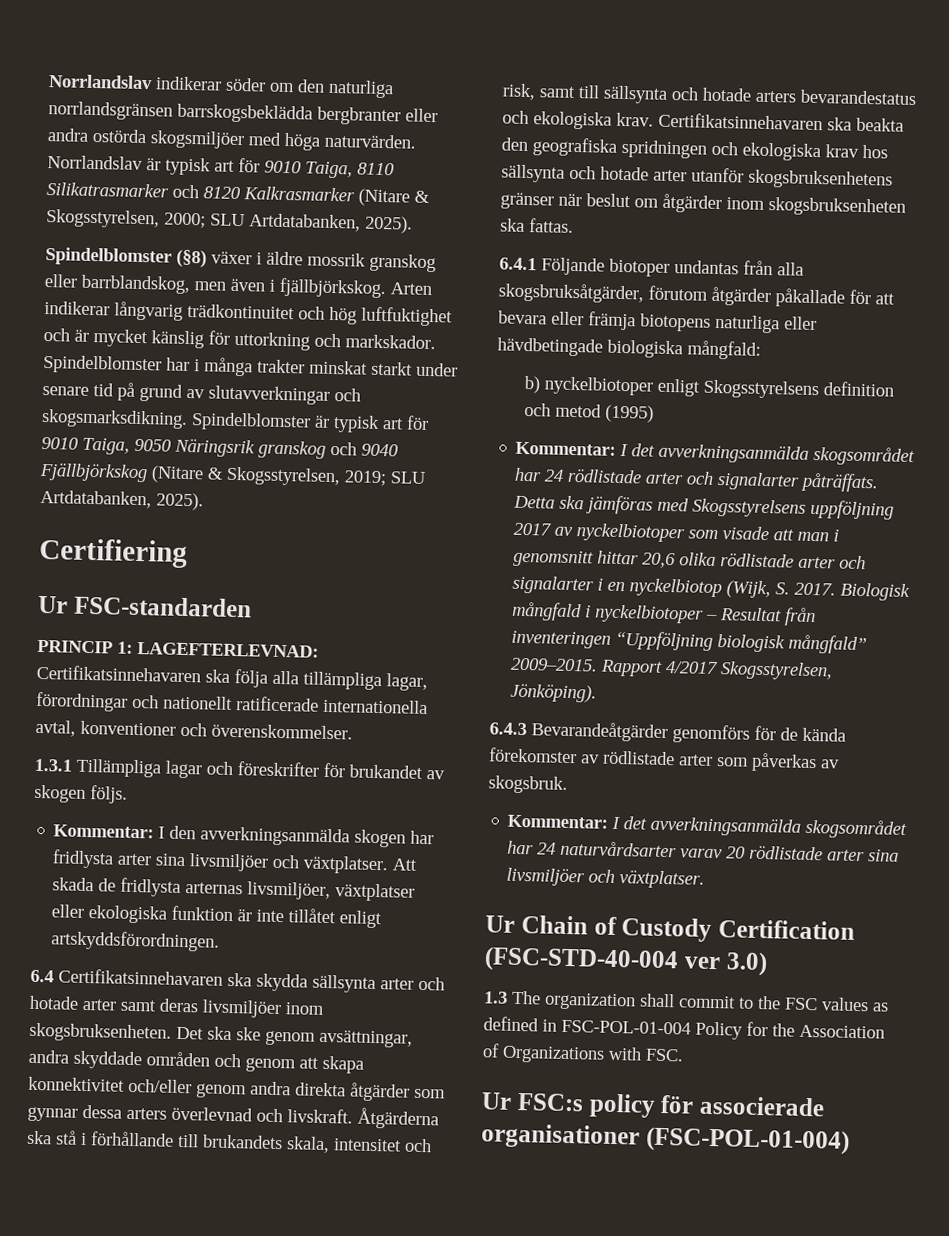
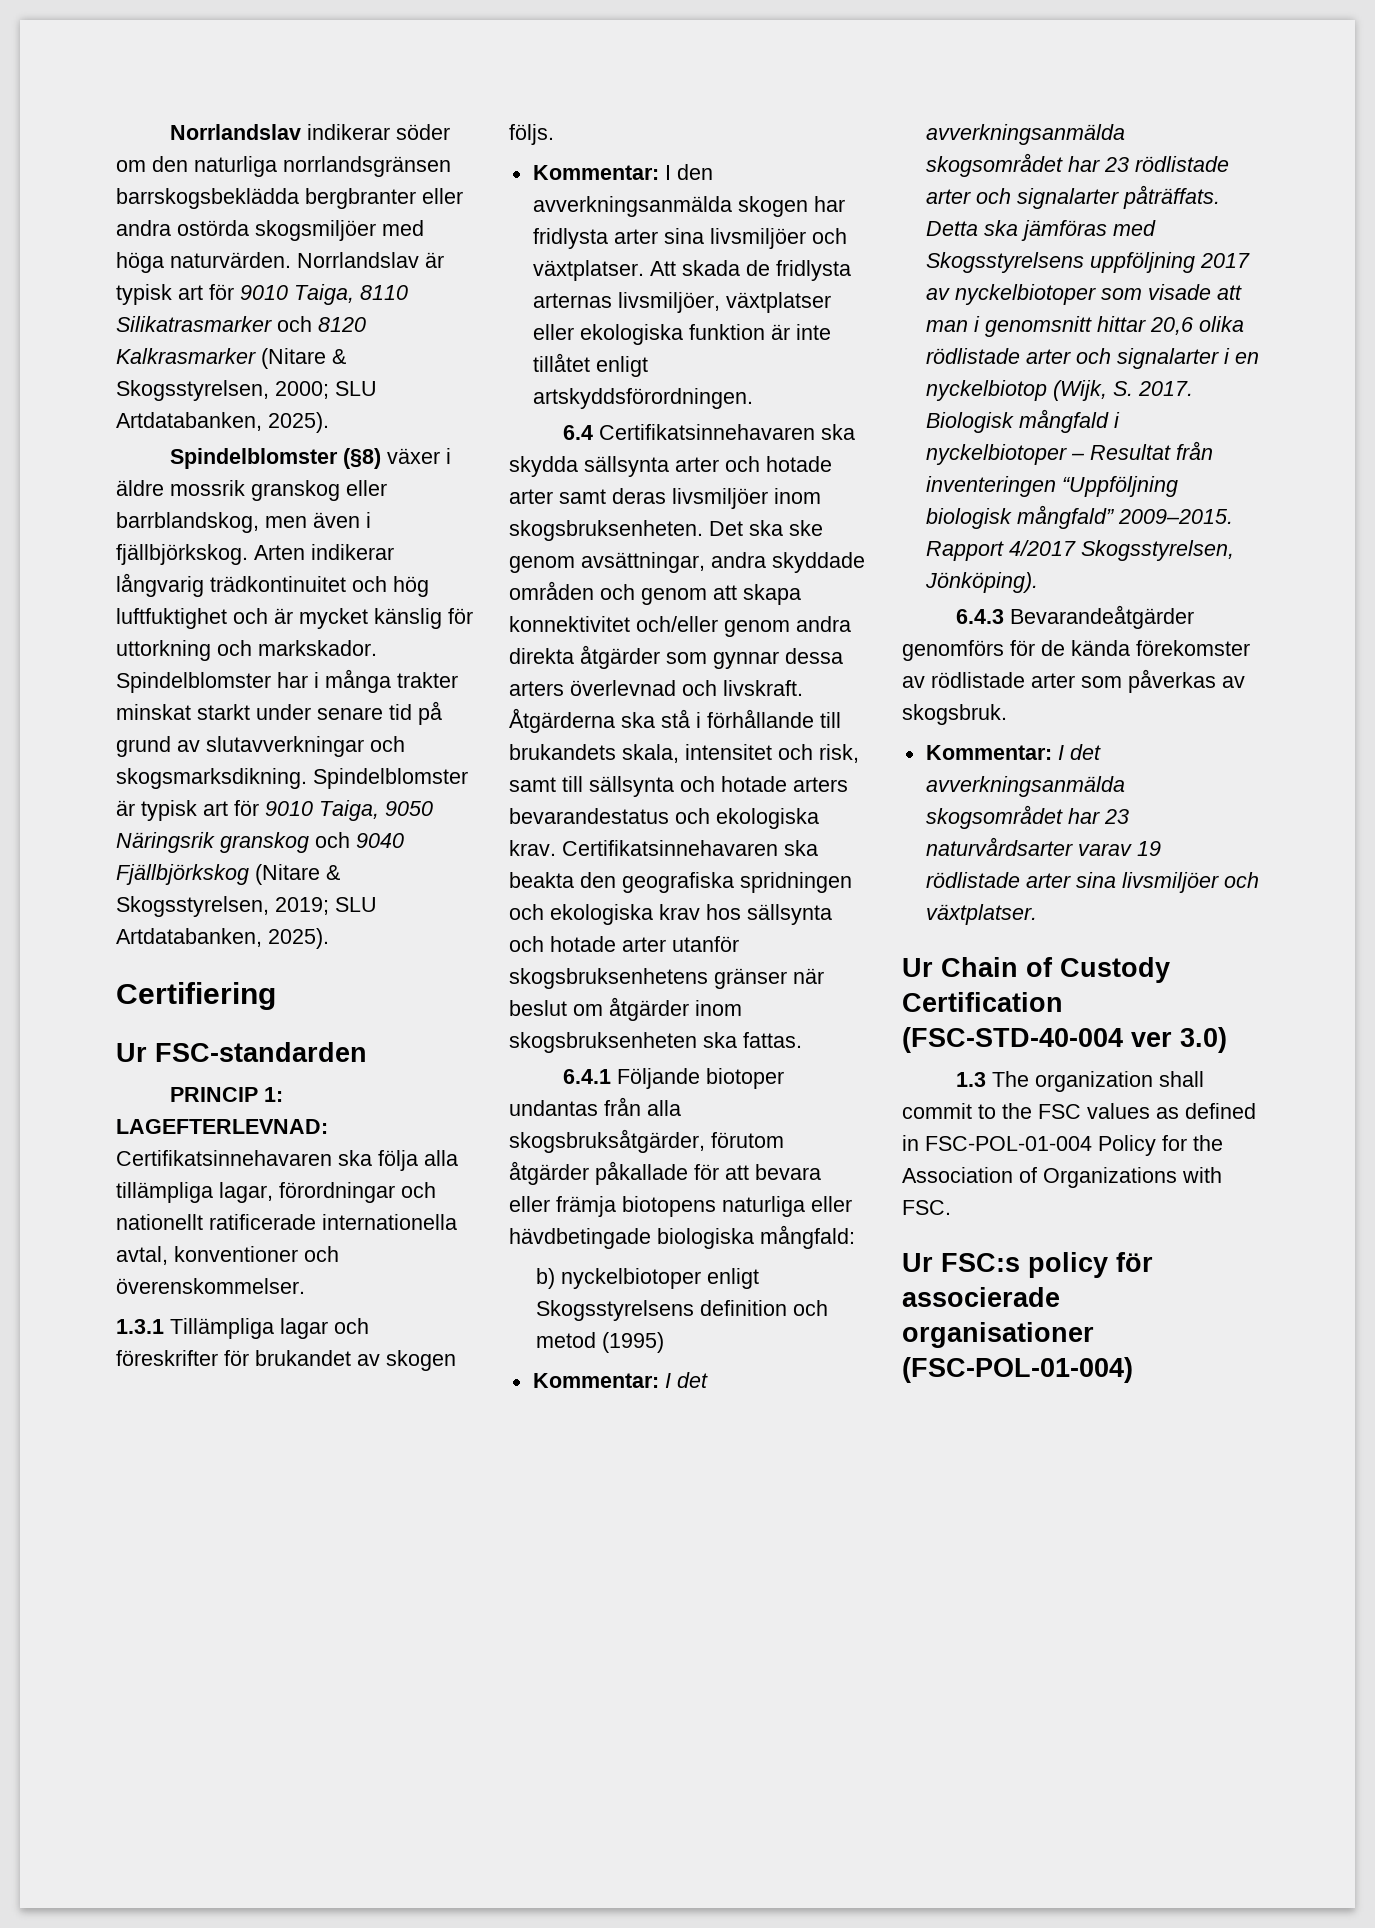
[544,469,565,482] 24 -> [1103,157,1129,172] 23
[537,842,557,855] 24 -> [1103,809,1129,824] 23
[726,846,747,859] 20 -> [1136,841,1161,856] 19

